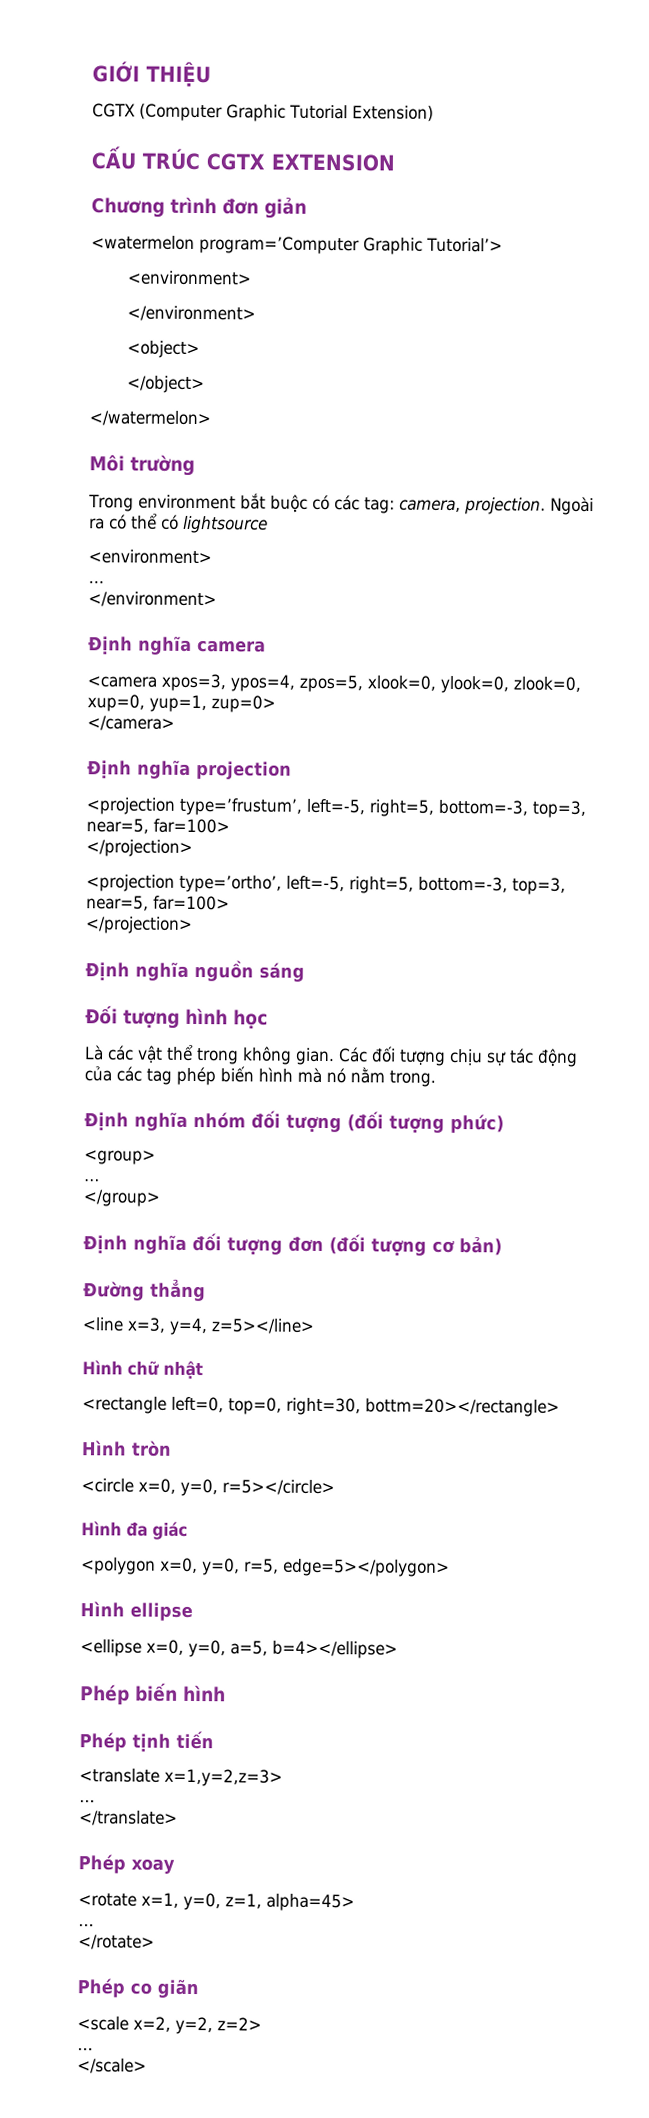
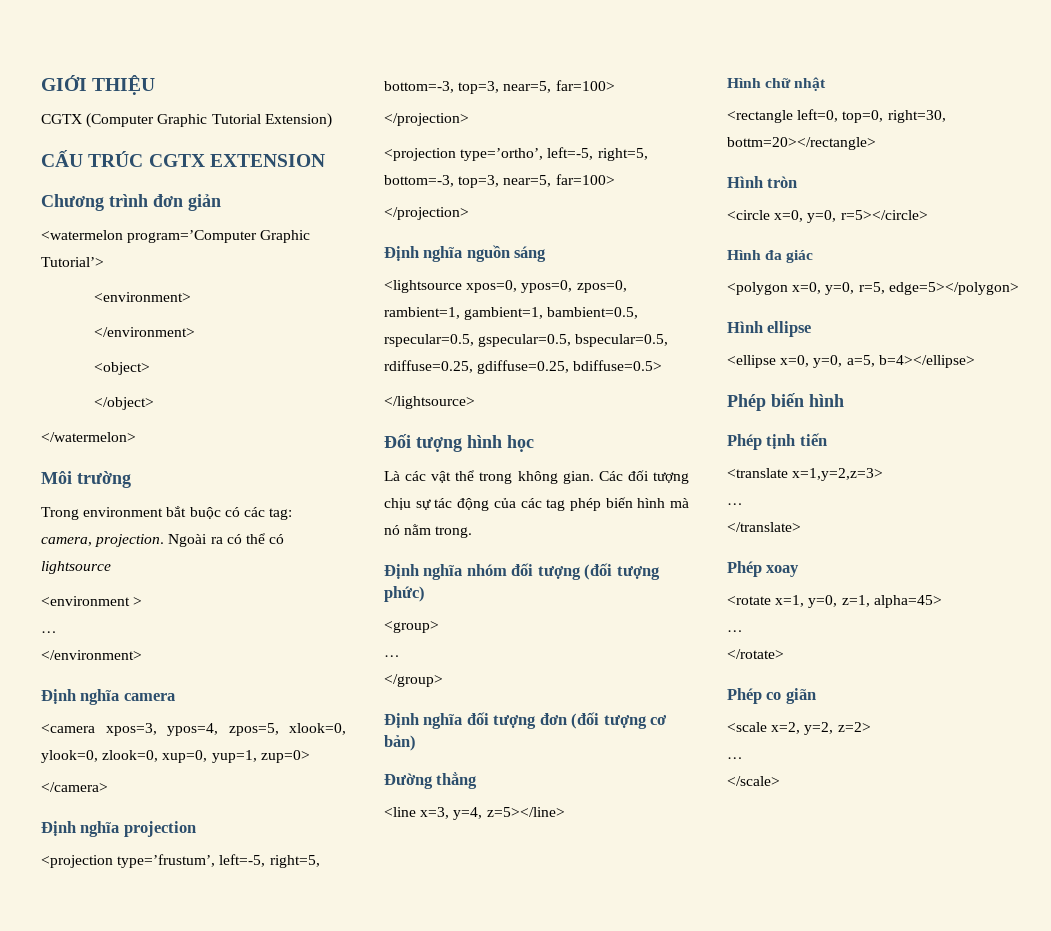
[88,549,212,565] <environment> -> [41,596,143,606] <environment >
(305, 972) none -> [384,280,627,293] [384,307,639,320] [384,334,669,347] [384,360,663,374] [384,396,475,409] // <lightsource xpos=0, ypos=0, zpos=0, rambient=1, gambient=1, bambient=0.5, rspecular=0.5, gspecular=0.5, bspecular=0.5, rdiffuse=0.25, gdiffuse=0.25, bdiffuse=0.5> // </lightsource>

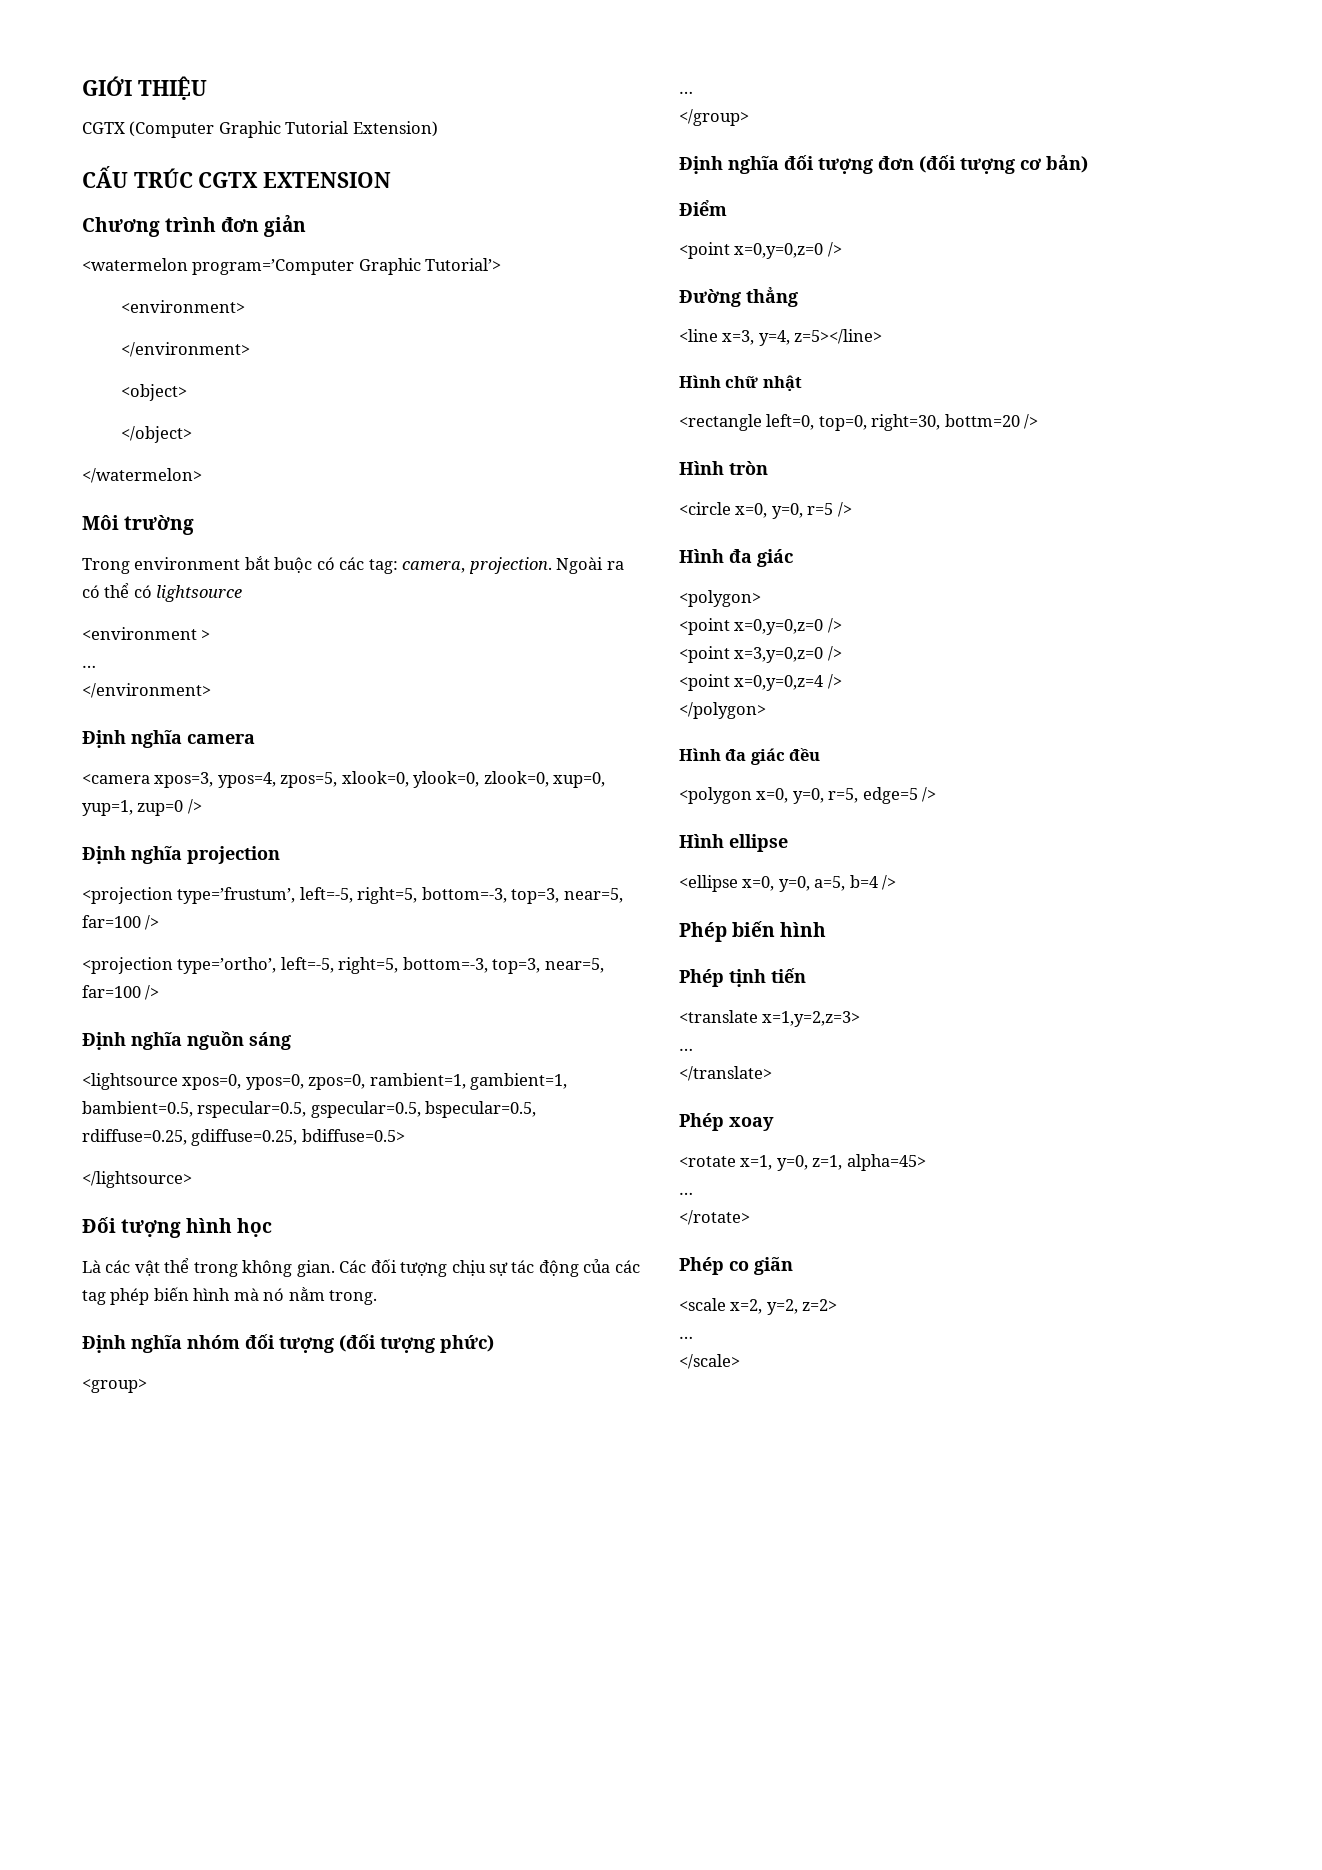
[260,750,310,763] [41,782,108,792] zup=0> // </camera> -> [137,799,202,816] zup=0 />
[555,80,615,91] [384,113,469,126] far=100> // </projection> -> [82,915,160,930] far=100 />
[555,174,615,185] [384,207,469,220] far=100> // </projection> -> [82,985,160,1000] far=100 />
(416, 743) none -> [679,200,727,216] [679,242,842,259] // Điểm // <point x=0,y=0,z=0 />
[727,137,876,150] bottm=20></rectangle> -> [944,414,1039,429] bottm=20 />
[840,210,928,220] [727,250,814,263] r=5></circle> // Hình đa giác -> [807,502,852,517] [679,549,793,567] [679,590,761,607] [679,618,842,635] [679,646,842,663] [679,674,842,691] [679,702,766,719] [679,748,821,765] r=5 /> // Hình đa giác // <polygon> // <point x=0,y=0,z=0 /> // <point x=3,y=0,z=0 /> // <point x=0,y=0,z=4 /> // </polygon> // Hình đa giác đều
[888,282,1019,295] edge=5></polygon> -> [862,787,937,804] edge=5 />
[878,355,975,368] b=4></ellipse> -> [849,875,897,890] b=4 />

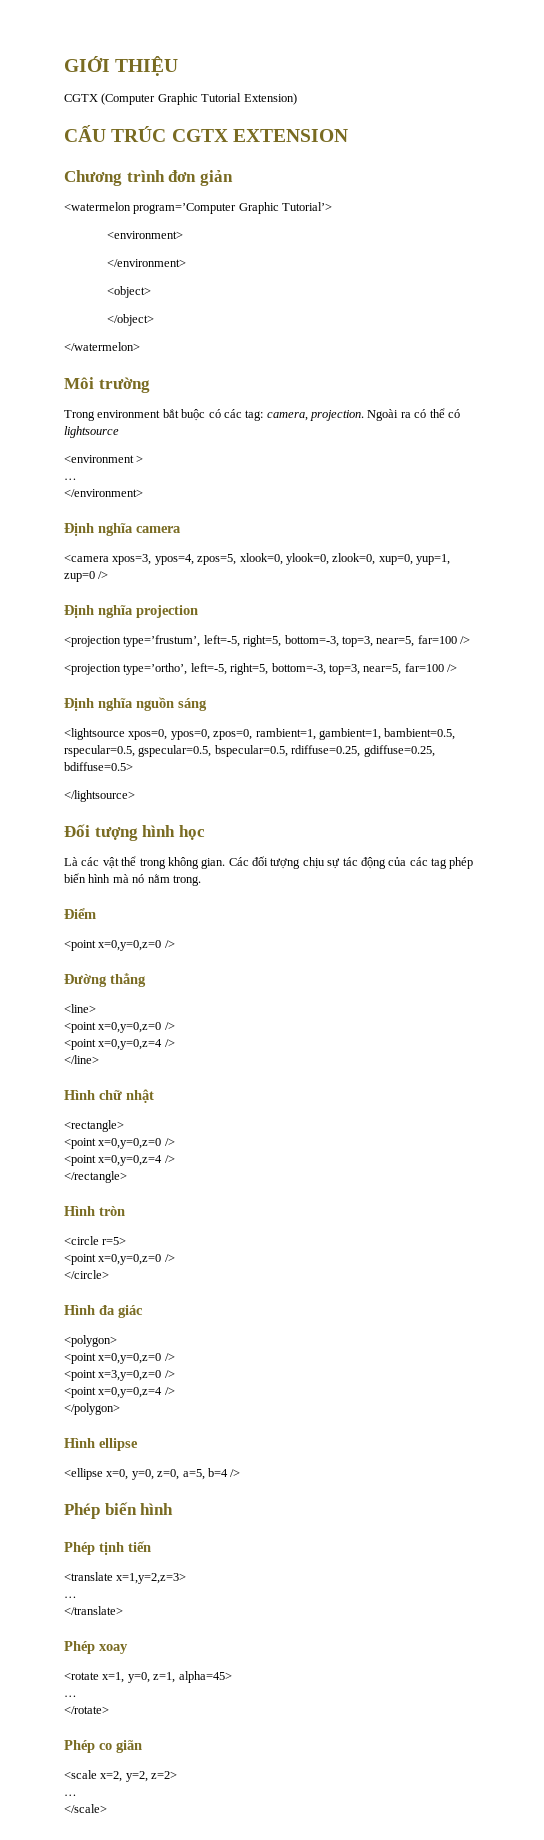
[82,1334,494,1353] [82,1379,147,1393] [679,91,693,94] [679,109,749,126] [679,155,1088,174] // Định nghĩa nhóm đối tượng (đối tượng phức) // <group> // … // </group> // Định nghĩa đối tượng đơn (đối tượng cơ bản) -> (201, 880) none
[679,329,883,346] [679,375,802,391] [679,414,1039,431] <line x=3, y=4, z=5></line> // Hình chữ nhật // <rectangle left=0, top=0, right=30, bottm=20 /> -> [64,1004,96,1013] [64,1022,175,1033] [64,1039,175,1050] [64,1055,99,1064] [64,1089,154,1103] [64,1120,124,1132] [64,1138,175,1149] [64,1155,175,1166] [64,1171,127,1183] <line> // <point x=0,y=0,z=0 /> // <point x=0,y=0,z=4 /> // </line> // Hình chữ nhật // <rectangle> // <point x=0,y=0,z=0 /> // <point x=0,y=0,z=4 /> // </rectangle>
[735,502,852,519] x=0, y=0, r=5 /> -> [102,1237,127,1245] [64,1254,175,1265] [64,1270,109,1279] r=5> // <point x=0,y=0,z=0 /> // </circle>
[679,748,821,765] [679,787,937,804] // Hình đa giác đều // <polygon x=0, y=0, r=5, edge=5 /> -> (120, 1409) none
(810, 884) none -> [157,1469,180,1480] z=0,

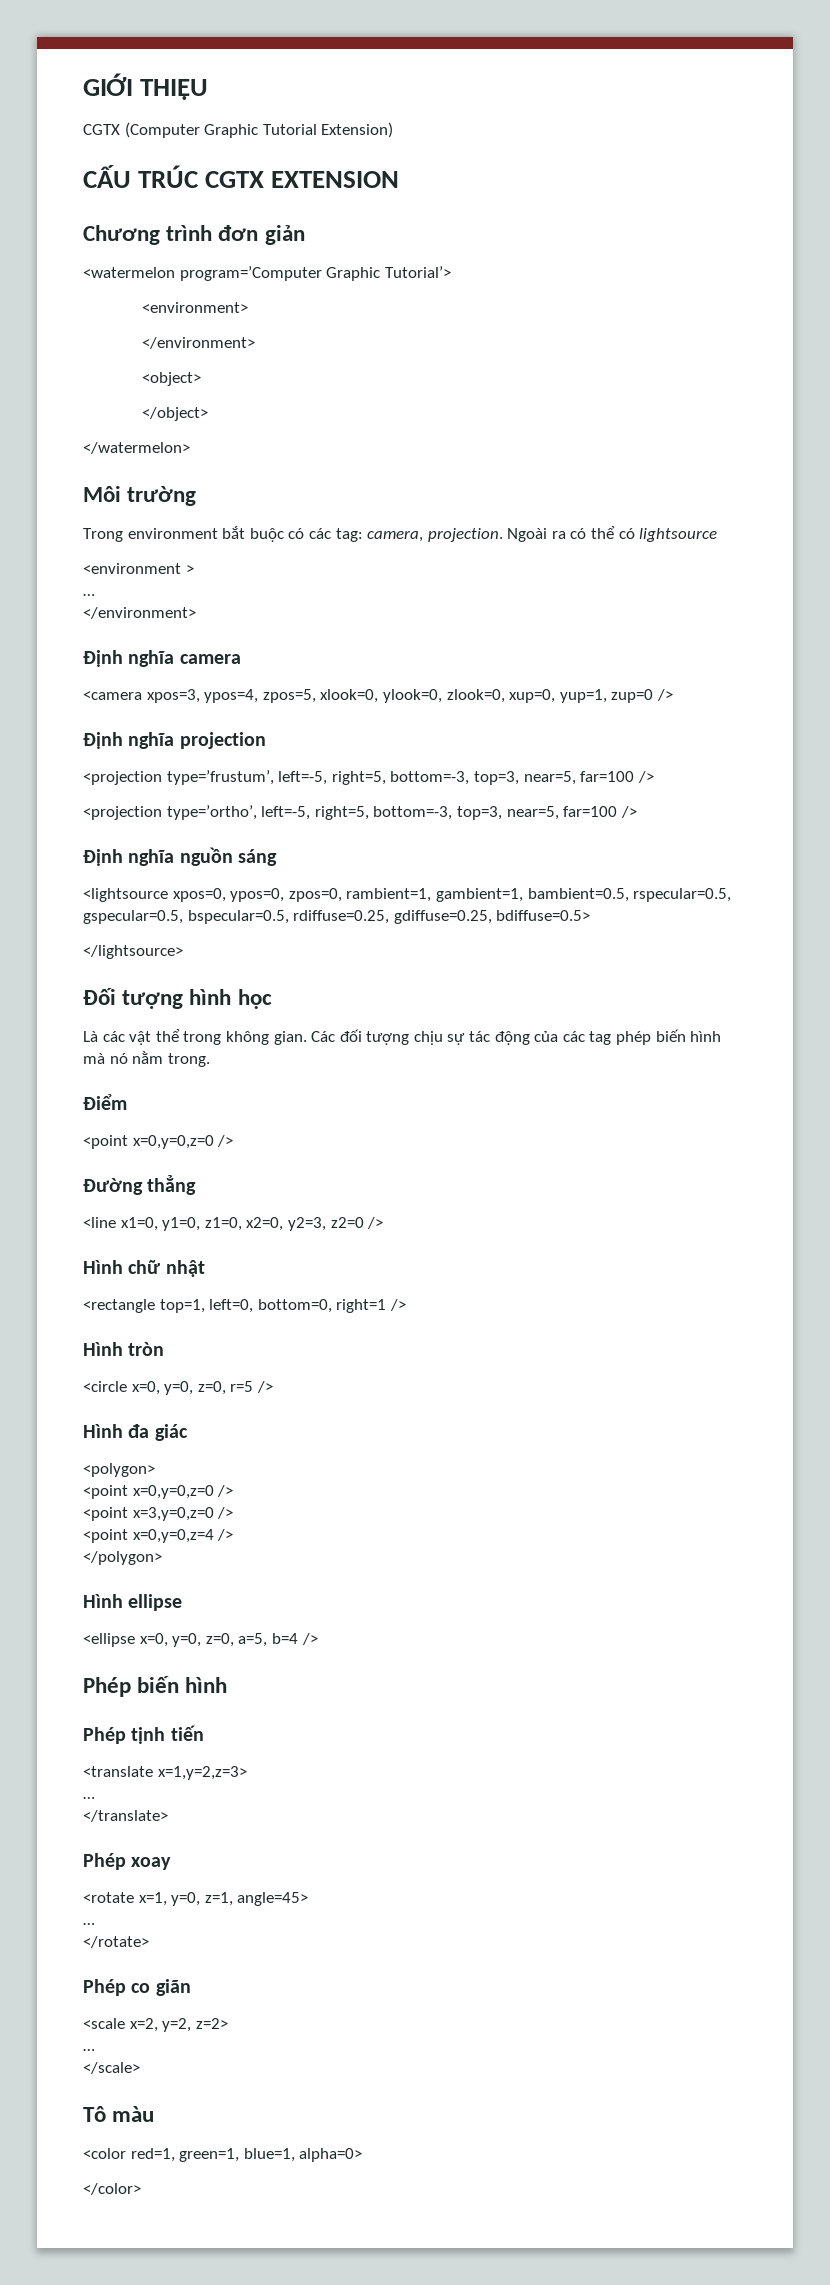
[64,1004,96,1013] [64,1022,175,1033] [64,1039,175,1050] [64,1055,99,1064] [64,1089,154,1103] [64,1120,124,1132] [64,1138,175,1149] [64,1155,175,1166] [64,1171,127,1183] <line> // <point x=0,y=0,z=0 /> // <point x=0,y=0,z=4 /> // </line> // Hình chữ nhật // <rectangle> // <point x=0,y=0,z=0 /> // <point x=0,y=0,z=4 /> // </rectangle> -> [83,1217,384,1231] [83,1260,205,1277] [83,1299,406,1313] <line x1=0, y1=0, z1=0, x2=0, y2=3, z2=0 /> // Hình chữ nhật // <rectangle top=1, left=0, bottom=0, right=1 />
[102,1237,127,1245] [64,1254,175,1265] [64,1270,109,1279] r=5> // <point x=0,y=0,z=0 /> // </circle> -> [131,1381,273,1395] x=0, y=0, z=0, r=5 />
[178,1671,232,1683] alpha=45> -> [237,1892,309,1906] angle=45>
(107, 1808) none -> [83,2106,155,2122] [83,2148,363,2162] [83,2183,141,2195] // Tô màu // <color red=1, green=1, blue=1, alpha=0> // </color>

